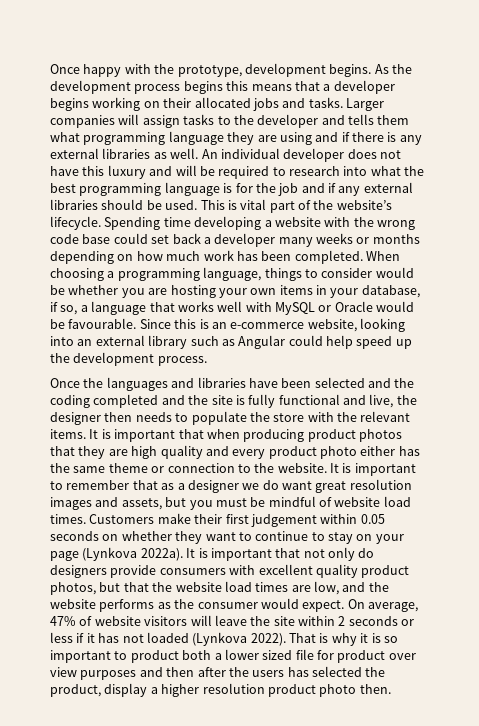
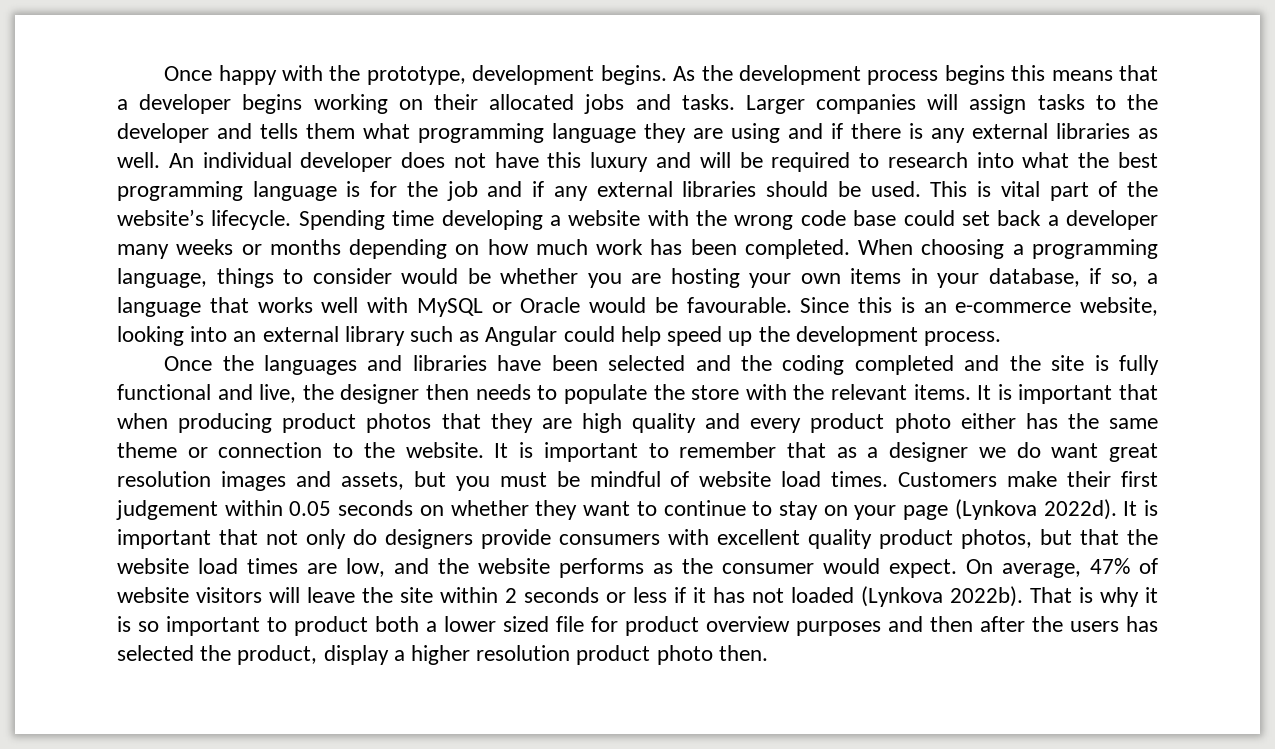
[140,548,183,561] 2022a). -> [1043,499,1117,520] 2022d).
[250,633,286,646] 2022). -> [950,586,1023,607] 2022b).
[388,653,416,660] [50,667,77,677] over view -> [706,616,790,632] overview

